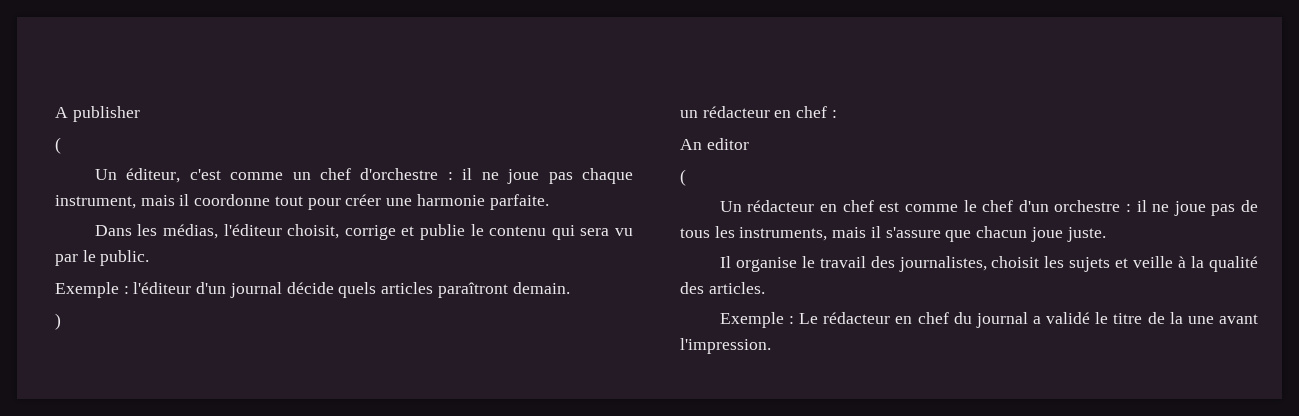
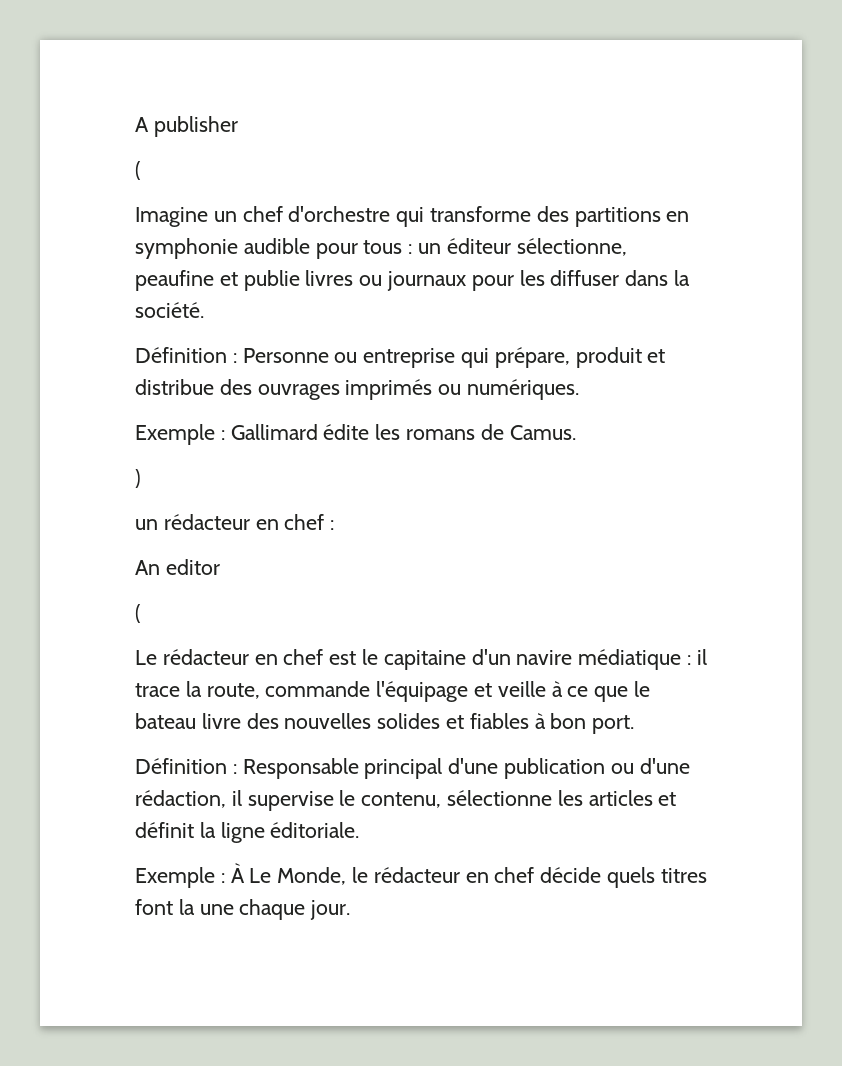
[94,168,634,184] [55,194,549,210] [94,224,633,240] [55,250,150,266] [55,282,570,298] Un éditeur, c'est comme un chef d'orchestre : il ne joue pas chaque instrument, mais il coordonne tout pour créer une harmonie parfaite. // Dans les médias, l'éditeur choisit, corrige et publie le contenu qui sera vu par le public. // Exemple : l'éditeur d'un journal décide quels articles paraîtront demain. -> [135,206,690,227] [135,238,627,259] [135,270,691,291] [135,302,204,318] [135,347,666,368] [135,379,580,400] [135,424,576,445] Imagine un chef d'orchestre qui transforme des partitions en symphonie audible pour tous : un éditeur sélectionne, peaufine et publie livres ou journaux pour les diffuser dans la société. // Définition : Personne ou entreprise qui prépare, produit et distribue des ouvrages imprimés ou numériques. // Exemple : Gallimard édite les romans de Camus.
[719,201,742,212] Un -> [135,650,157,665] Le
[904,200,1258,216] [680,226,1106,242] [719,256,1258,272] [680,282,765,294] [719,312,1258,328] [680,338,771,354] comme le chef d'un orchestre : il ne joue pas de tous les instruments, mais il s'assure que chacun joue juste. // Il organise le travail des journalistes, choisit les sujets et veille à la qualité des articles. // Exemple : Le rédacteur en chef du journal a validé le titre de la une avant l'impression. -> [362,649,707,670] [135,681,651,702] [135,713,635,734] [135,758,690,779] [135,790,677,811] [135,822,360,843] [135,863,707,888] [135,899,351,920] le capitaine d'un navire médiatique : il trace la route, commande l'équipage et veille à ce que le bateau livre des nouvelles solides et fiables à bon port. // Définition : Responsable principal d'une publication ou d'une rédaction, il supervise le contenu, sélectionne les articles et définit la ligne éditoriale. // Exemple : À Le Monde, le rédacteur en chef décide quels titres font la une chaque jour.

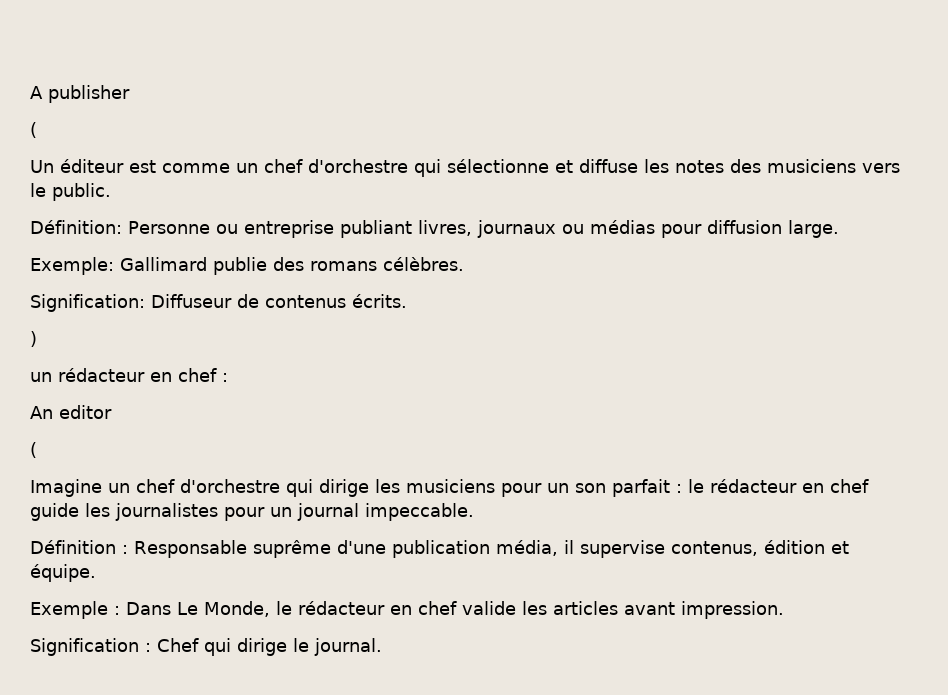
[135,206,690,227] [135,238,627,259] [135,270,691,291] [135,302,204,318] [135,347,666,368] [135,379,580,400] [135,424,576,445] Imagine un chef d'orchestre qui transforme des partitions en symphonie audible pour tous : un éditeur sélectionne, peaufine et publie livres ou journaux pour les diffuser dans la société. // Définition : Personne ou entreprise qui prépare, produit et distribue des ouvrages imprimés ou numériques. // Exemple : Gallimard édite les romans de Camus. -> [30,159,900,177] [30,183,111,201] [30,220,839,238] [30,257,464,275] [30,294,407,312] Un éditeur est comme un chef d'orchestre qui sélectionne et diffuse les notes des musiciens vers le public. // Définition: Personne ou entreprise publiant livres, journaux ou médias pour diffusion large. // Exemple: Gallimard publie des romans célèbres. // Signification: Diffuseur de contenus écrits.
[135,649,707,670] [135,681,651,702] [135,713,635,734] Le rédacteur en chef est le capitaine d'un navire médiatique : il trace la route, commande l'équipage et veille à ce que le bateau livre des nouvelles solides et fiables à bon port. -> [30,479,869,497] [30,503,474,521] Imagine un chef d'orchestre qui dirige les musiciens pour un son parfait : le rédacteur en chef guide les journalistes pour un journal impeccable.
[364,758,443,779] principal -> [252,540,331,558] suprême
[610,758,690,774] [135,790,677,811] [135,822,360,843] [135,863,245,888] ou d'une rédaction, il supervise le contenu, sélectionne les articles et définit la ligne éditoriale. // Exemple : À -> [495,540,849,558] [30,564,96,582] [30,601,171,619] média, il supervise contenus, édition et équipe. // Exemple : Dans
[540,867,707,888] [135,899,351,920] décide quels titres font la une chaque jour. -> [462,601,784,619] [30,638,382,656] valide les articles avant impression. // Signification : Chef qui dirige le journal.

